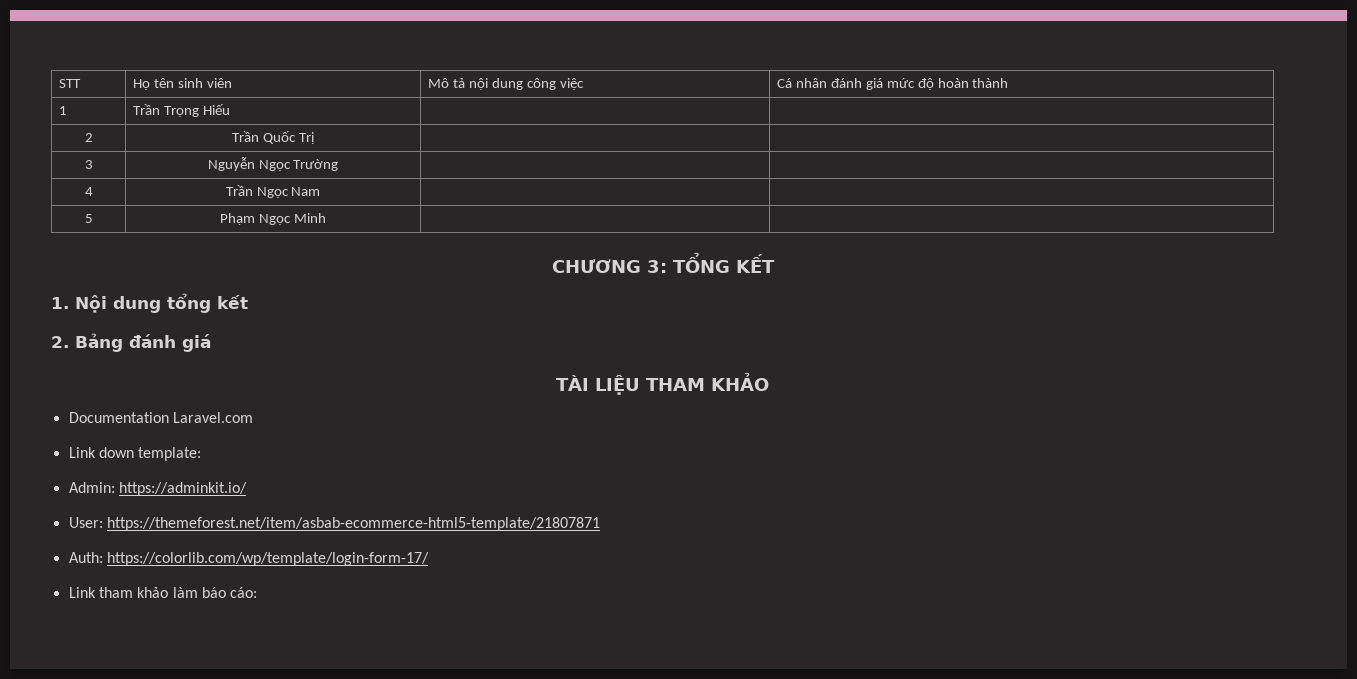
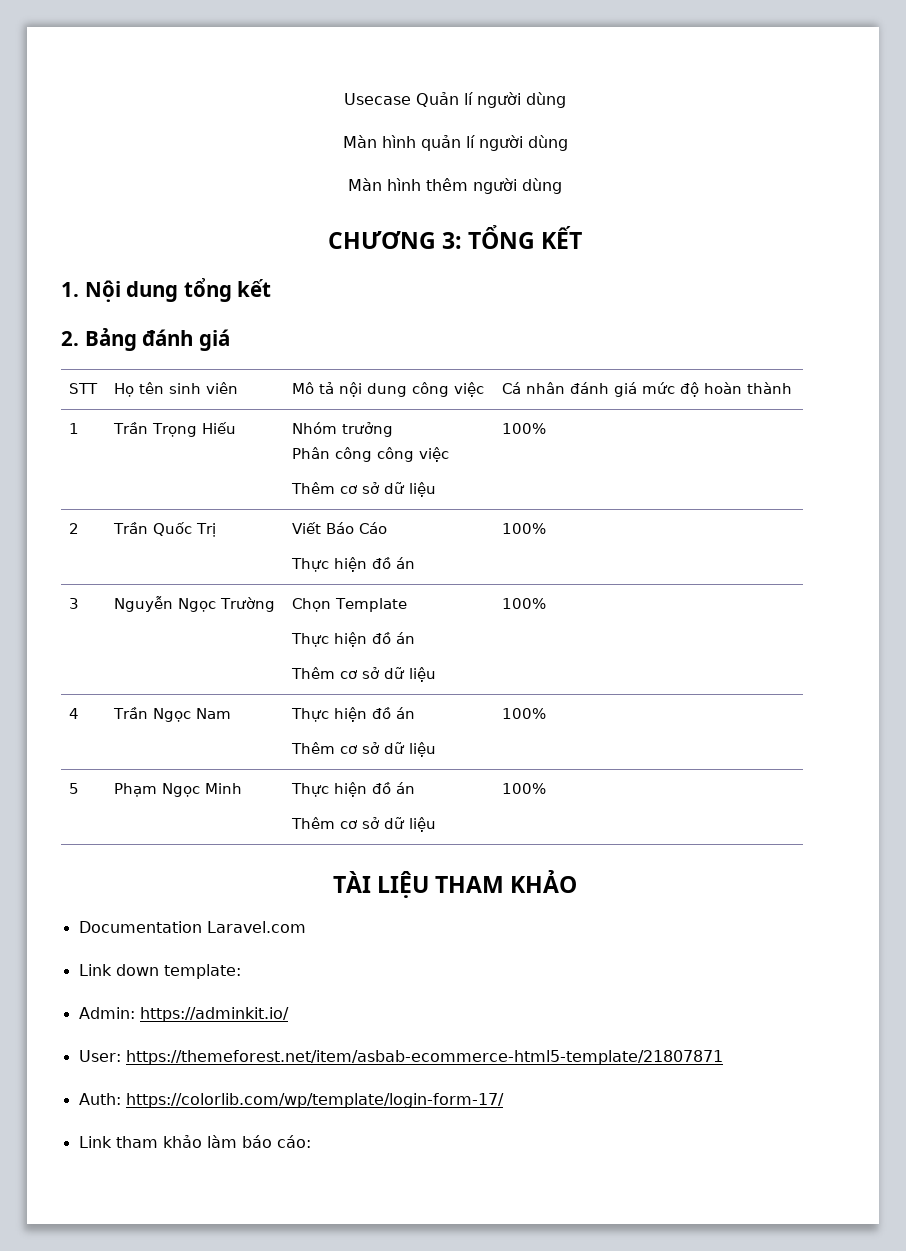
(59, 83) none -> [344,92,566,108] [342,135,568,151] [348,178,562,194] [327,225,583,249] [61,278,272,302] [61,328,230,351] Usecase Quản lí người dùng // Màn hình quản lí người dùng // Màn hình thêm người dùng // CHƯƠNG 3: TỔNG KẾT // 1. Nội dung tổng kết // 2. Bảng đánh giá //
[84,133,93,142] [232,131,314,144] [84,160,93,169] [207,157,339,171] [84,187,93,196] [225,185,321,198] [84,214,93,223] [220,213,326,225] [551,252,775,273] [51,293,248,313] [51,333,211,352] | // 2 | Trần Quốc Trị | | // 3 | Nguyễn Ngọc Trường | | // 4 | Trần Ngọc Nam | | // 5 | Phạm Ngọc Minh | | // CHƯƠNG 3: TỔNG KẾT // 1. Nội dung tổng kết // 2. Bảng đánh giá -> [292,422,394,437] [292,447,450,462] [291,482,437,497] [502,423,547,434] [69,523,80,534] [113,522,217,537] [292,522,388,534] [291,557,416,572] [502,523,547,534] [69,598,80,609] [114,596,276,612] [292,598,408,612] [291,632,416,647] [291,667,437,682] [502,598,547,609] [69,708,80,719] [113,707,232,722] [291,707,416,722] [291,742,437,757] [502,708,547,719] [69,783,80,794] [114,783,243,797] [291,782,416,797] [291,817,437,832] [502,783,547,794] Nhóm trưởng // Phân công công việc // Thêm cơ sở dữ liệu | 100% // 2 | Trần Quốc Trị | Viết Báo Cáo // Thực hiện đồ án | 100% // 3 | Nguyễn Ngọc Trường | Chọn Template // Thực hiện đồ án // Thêm cơ sở dữ liệu | 100% // 4 | Trần Ngọc Nam | Thực hiện đồ án // Thêm cơ sở dữ liệu | 100% // 5 | Phạm Ngọc Minh | Thực hiện đồ án // Thêm cơ sở dữ liệu | 100%

